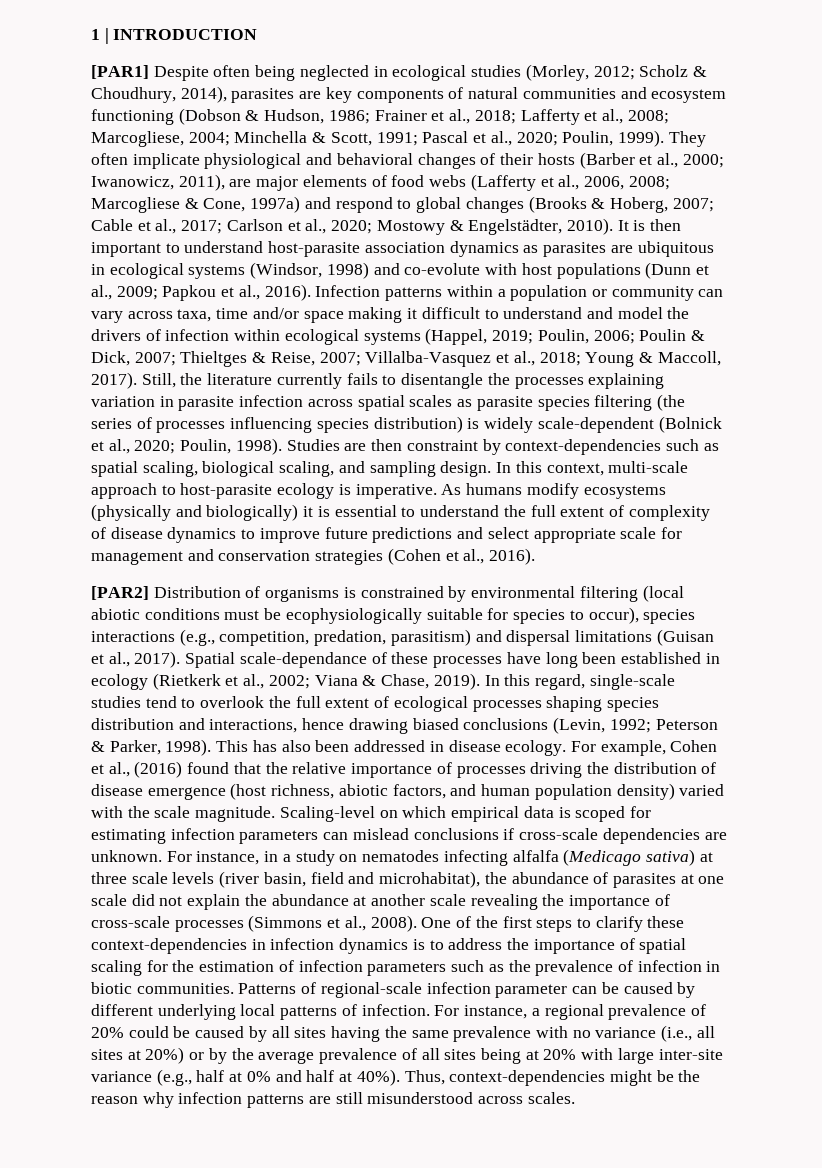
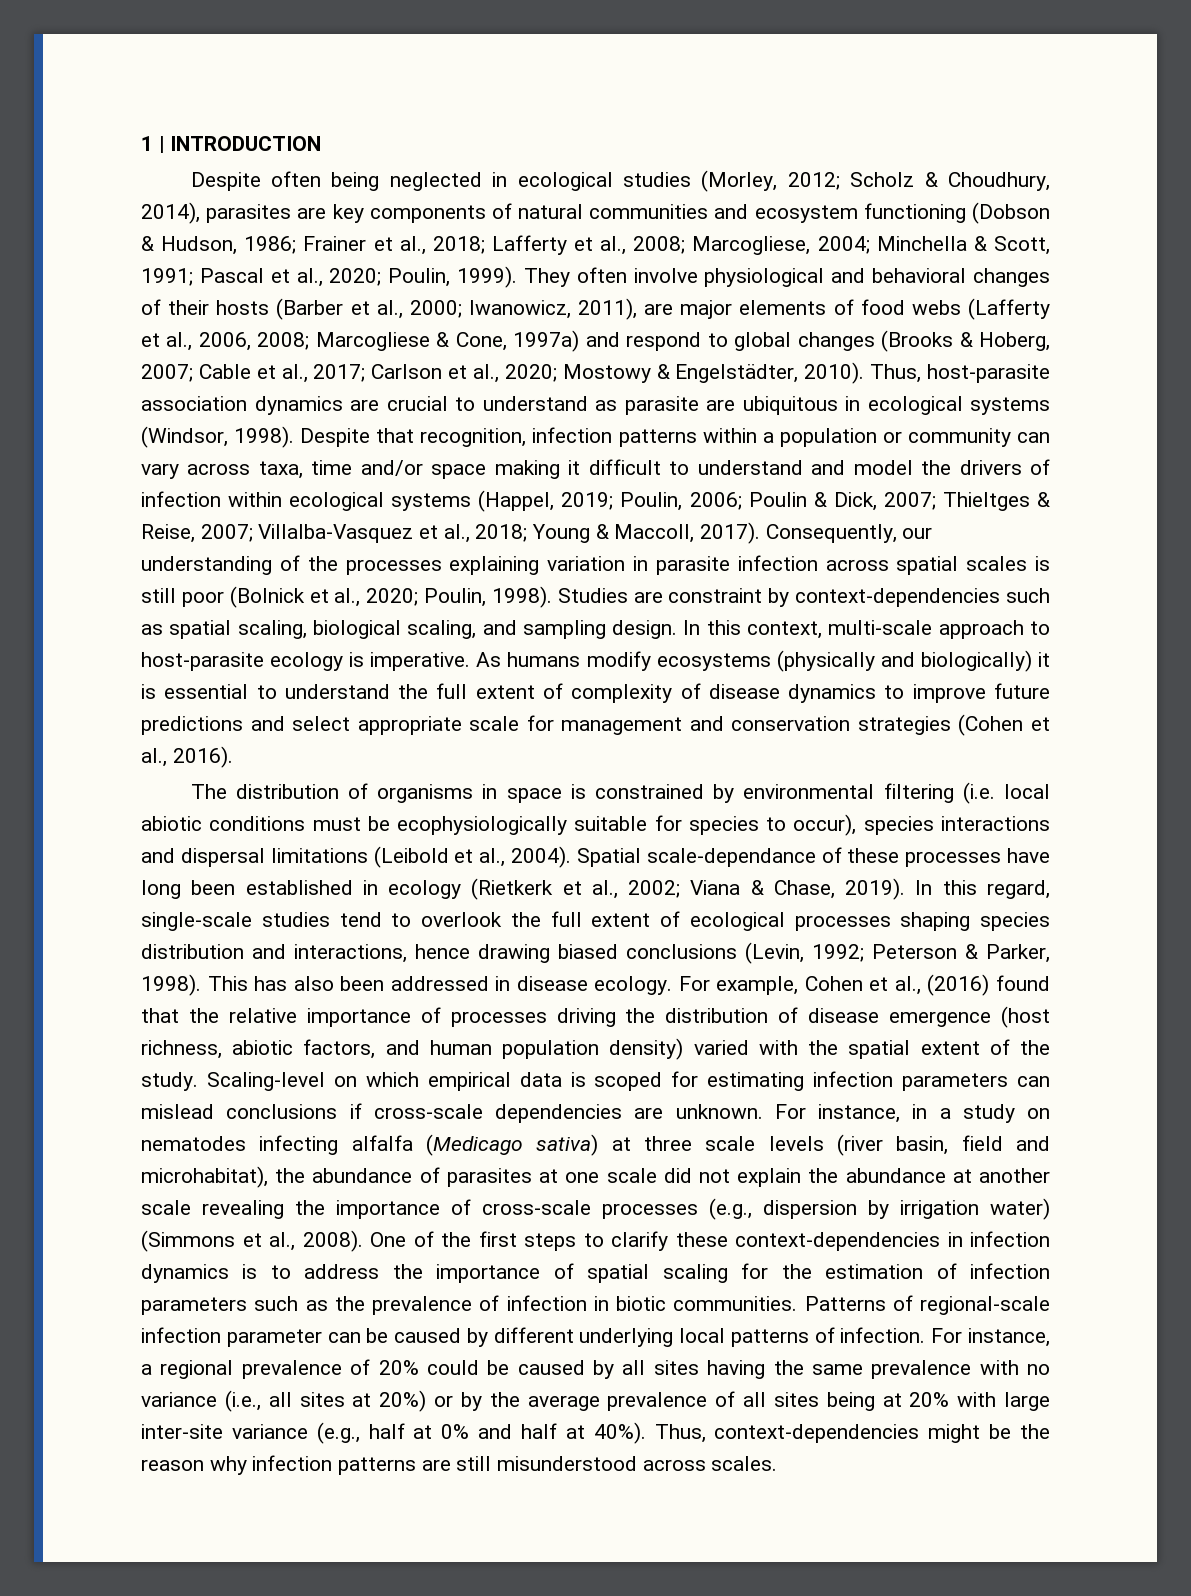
[91,65,149,79] [PAR1] -> (322, 143) none
[132,153,200,169] implicate -> [633,268,698,283] involve
[617,219,682,231] [91,241,607,257] It is then important to understand host-parasite association dynamics as parasites -> [870,364,1050,383] [141,396,699,415] Thus, host-parasite association dynamics are crucial to understand as parasite
[326,262,709,279] [91,284,381,301] 1998) and co-evolute with host populations (Dunn et al., 2009; Papkou et al., 2016). Infection -> [234,426,613,448] 1998). Despite that recognition, infection
[141,373,484,389] Still, the literature currently fails to disentangle -> [765,524,933,543] [141,555,300,575] Consequently, our understanding of
[457,394,685,411] [91,416,654,433] as parasite species filtering (the series of processes influencing species distribution) is widely scale-dependent -> [1035,556,1050,571] [141,588,224,607] is still poor
[371,439,403,451] then -> (663, 597) none
[91,586,340,602] [PAR2] Distribution of organisms -> [190,783,562,803] The distribution of organisms in space
[642,585,684,602] (local -> [962,782,1050,804] (i.e. local
[179,629,471,646] (e.g., competition, predation, parasitism) -> (1050, 823) none
[656,629,714,646] [91,651,181,668] (Guisan et al., 2017). -> [373,846,571,868] (Leibold et al., 2004).
[154,806,276,822] scale magnitude. -> [848,1039,1051,1059] [141,1072,198,1091] spatial extent of the study.
(244, 926) none -> [709,1198,1050,1220] (e.g., dispersion by irrigation water)

